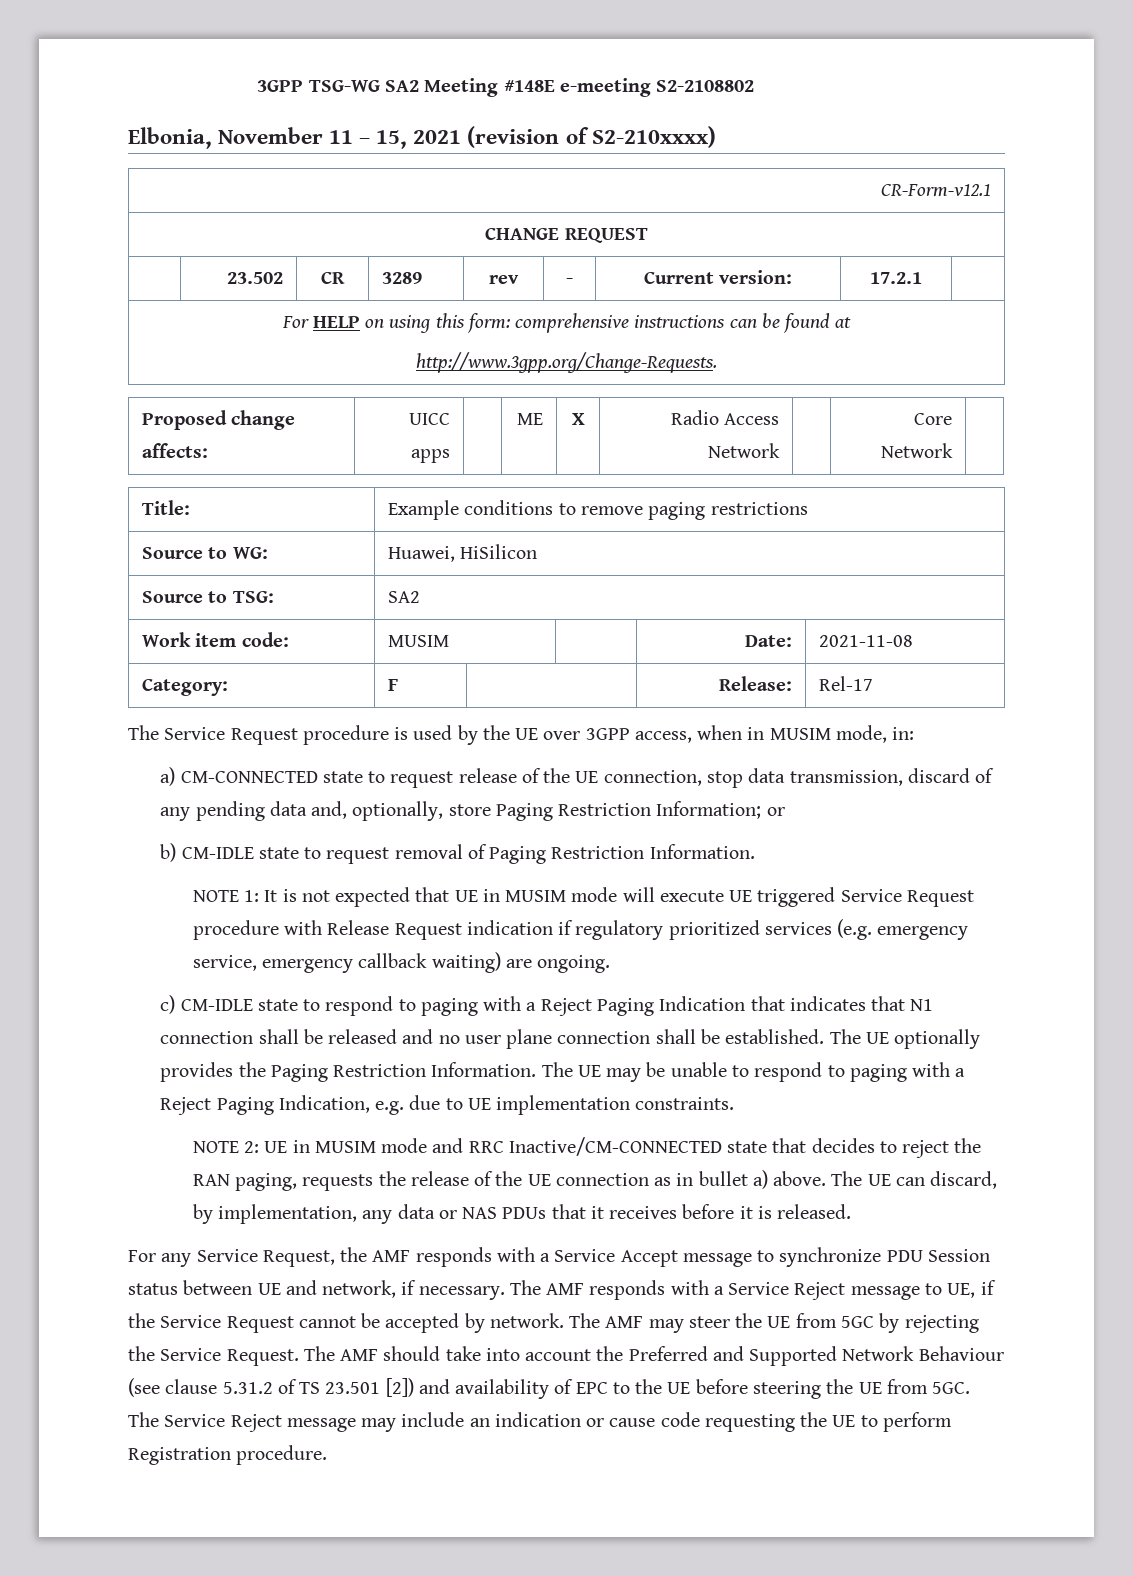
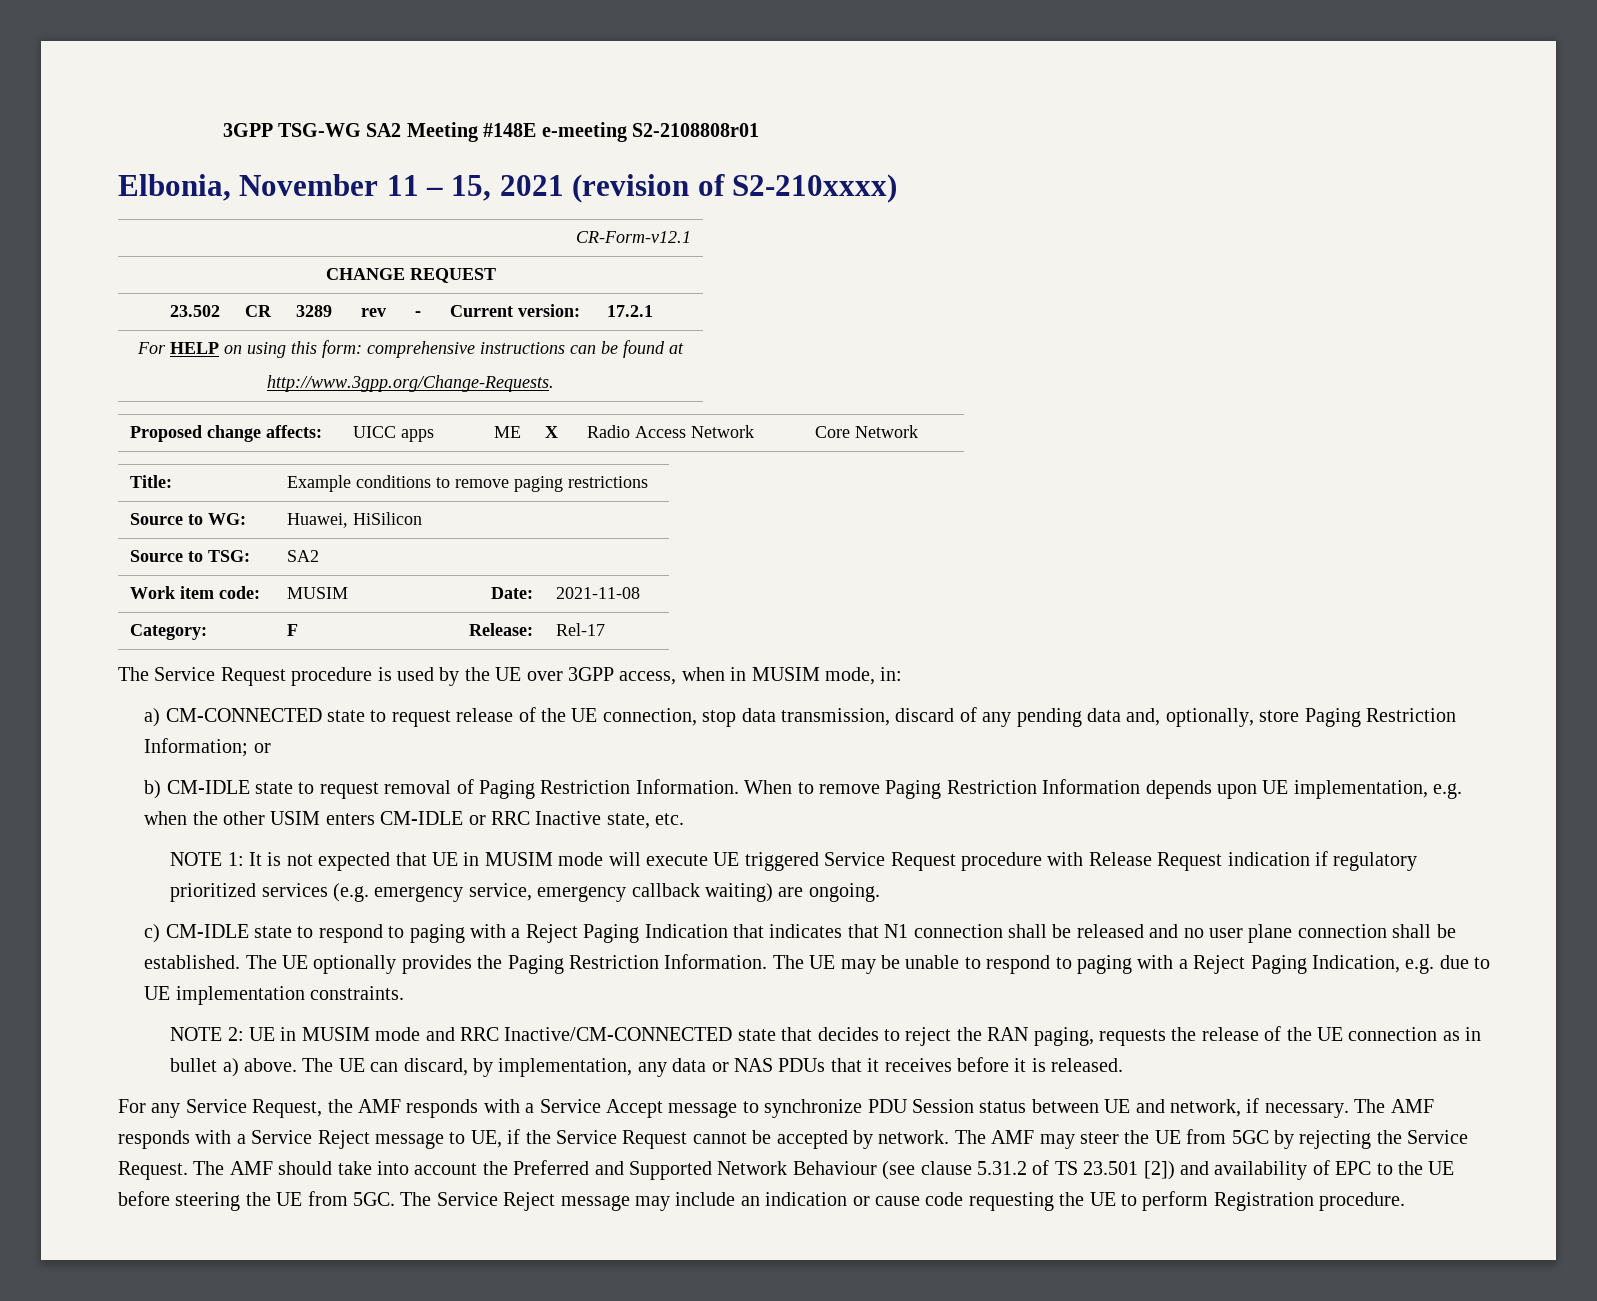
[656,80,755,92] S2-2108802 -> [631,123,759,137] S2-2108808r01
(755, 851) none -> [744,779,1463,799] [144,811,685,829] When to remove Paging Restriction Information depends upon UE implementation, e.g. when the other USIM enters CM-IDLE or RRC Inactive state, etc.

